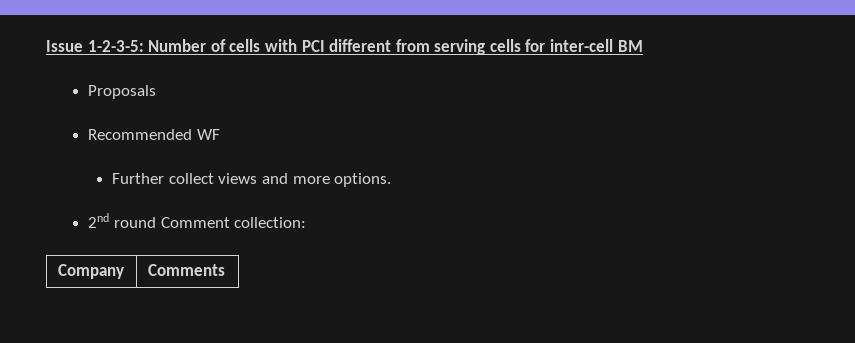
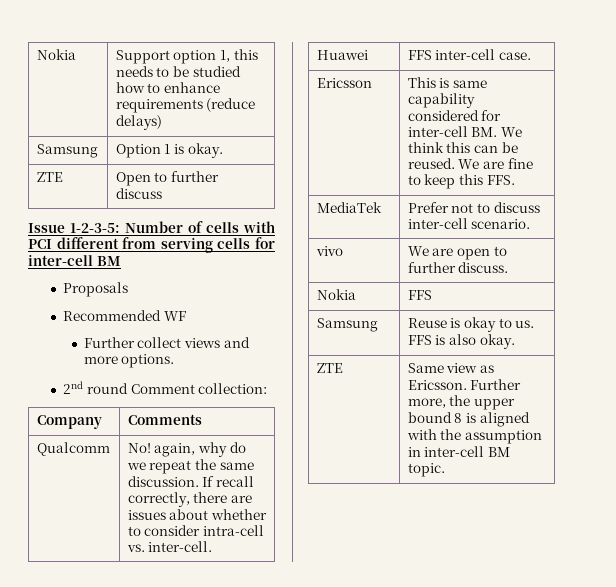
(46, 46) none -> [36,49,76,60] [115,49,258,64] [115,66,241,77] [115,82,221,93] [115,98,256,113] [115,115,162,130] [36,144,98,158] [115,143,223,158] [36,172,63,182] [115,171,220,186] [115,188,162,199] Nokia | Support option 1, this needs to be studied how to enhance requirements (reduce delays) // Samsung | Option 1 is okay. // ZTE | Open to further discuss //
(225, 270) none -> [36,442,110,456] [127,442,246,457] [126,459,254,474] [127,476,255,487] [127,492,253,507] [127,509,268,520] [127,525,265,536] [126,541,213,552] [316,50,368,60] [407,49,532,60] [316,78,372,88] [407,77,488,88] [407,93,475,108] [407,110,502,121] [407,126,523,137] [407,142,518,153] [407,158,533,169] [407,174,515,189] [316,202,382,213] [407,202,540,213] [407,218,531,229] [315,246,343,256] [407,246,507,260] [407,262,509,273] [316,289,356,300] [407,290,432,300] [316,318,378,332] [407,317,535,332] [407,334,515,349] [316,363,343,373] [407,363,495,373] [407,379,522,390] [407,395,516,410] [407,412,530,427] [406,429,543,444] [407,446,511,457] [407,463,445,477] // Qualcomm | No! again, why do we repeat the same discussion. If recall correctly, there are issues about whether to consider intra-cell vs. inter-cell. // Huawei | FFS inter-cell case. // Ericsson | This is same capability considered for inter-cell BM. We think this can be reused. We are fine to keep this FFS. // MediaTek | Prefer not to discuss inter-cell scenario. // vivo | We are open to further discuss. // Nokia | FFS // Samsung | Reuse is okay to us. FFS is also okay. // ZTE | Same view as Ericsson. Further more, the upper bound 8 is aligned with the assumption in inter-cell BM topic.

